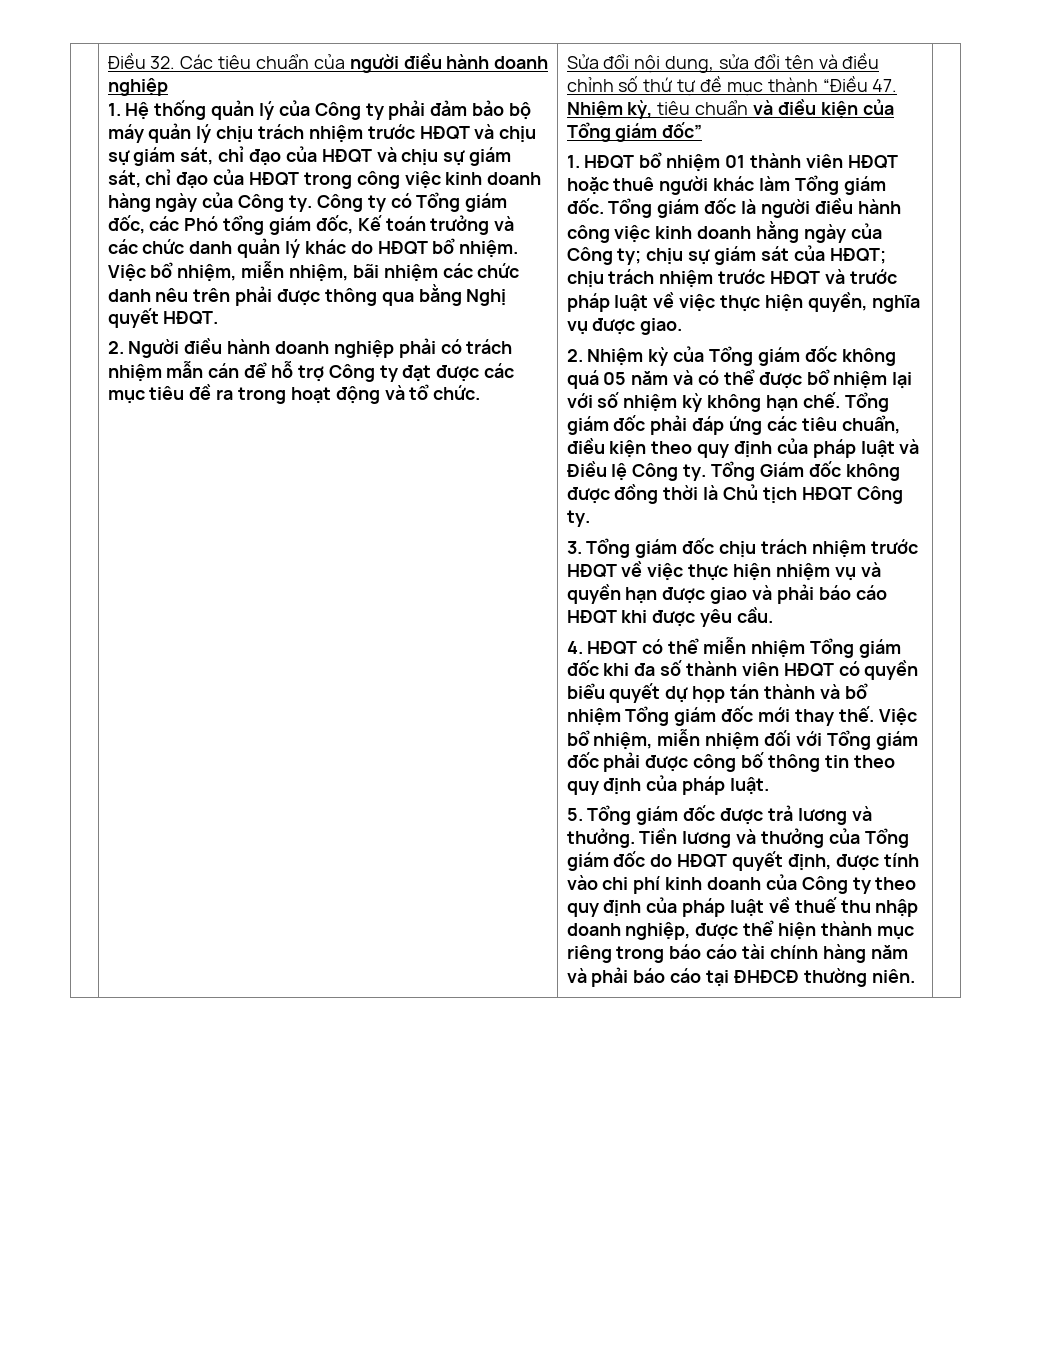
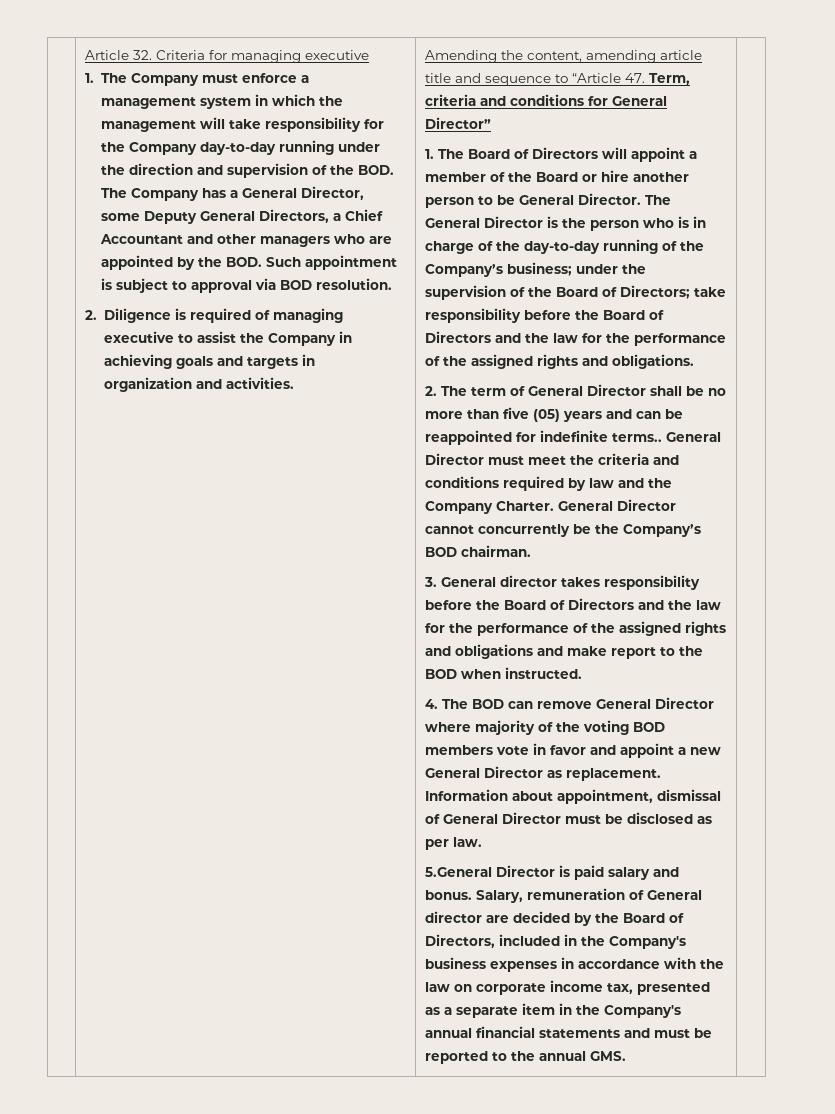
[107,53,549,73] [107,78,168,96] [107,100,531,120] [107,123,537,143] [107,146,512,166] [107,169,542,189] [107,192,508,212] [107,215,515,235] [107,238,519,258] [107,261,520,282] [107,284,507,306] [107,308,219,328] [107,338,513,358] [107,361,515,382] [107,384,481,404] [566,53,880,73] [566,76,898,96] [566,99,894,119] [566,122,703,142] [566,152,898,172] [566,175,886,195] [566,198,901,218] [566,221,882,243] [566,245,886,265] [566,269,897,288] [566,292,920,312] [566,317,683,335] [566,346,896,366] [566,369,913,389] [566,392,889,412] [566,415,900,435] [566,438,920,458] [566,461,900,481] [566,484,903,504] [566,510,590,527] [566,538,918,558] [566,561,881,581] [566,584,887,604] [566,607,773,627] [566,637,901,658] [566,660,919,680] [566,683,868,703] [566,706,917,726] [566,729,918,750] [566,752,895,772] [566,775,769,795] [566,805,872,825] [566,828,909,848] [566,851,919,871] [566,874,917,894] [566,897,919,917] [566,920,914,940] [566,944,908,963] [566,967,915,987] | Điều 32. Các tiêu chuẩn của người điều hành doanh nghiệp // 1. Hệ thống quản lý của Công ty phải đảm bảo bộ máy quản lý chịu trách nhiệm trước HĐQT và chịu sự giám sát, chỉ đạo của HĐQT và chịu sự giám sát, chỉ đạo của HĐQT trong công việc kinh doanh hàng ngày của Công ty. Công ty có Tổng giám đốc, các Phó tổng giám đốc, Kế toán trưởng và các chức danh quản lý khác do HĐQT bổ nhiệm. Việc bổ nhiệm, miễn nhiệm, bãi nhiệm các chức danh nêu trên phải được thông qua bằng Nghị quyết HĐQT. // 2. Người điều hành doanh nghiệp phải có trách nhiệm mẫn cán để hỗ trợ Công ty đạt được các mục tiêu đề ra trong hoạt động và tổ chức. | Sửa đổi nội dung, sửa đổi tên và điều chỉnh số thứ tự đề mục thành “Điều 47. Nhiệm kỳ, tiêu chuẩn và điều kiện của Tổng giám đốc” // 1. HĐQT bổ nhiệm 01 thành viên HĐQT hoặc thuê người khác làm Tổng giám đốc. Tổng giám đốc là người điều hành công việc kinh doanh hằng ngày của Công ty; chịu sự giám sát của HĐQT; chịu trách nhiệm trước HĐQT và trước pháp luật về việc thực hiện quyền, nghĩa vụ được giao. // 2. Nhiệm kỳ của Tổng giám đốc không quá 05 năm và có thể được bổ nhiệm lại với số nhiệm kỳ không hạn chế. Tổng giám đốc phải đáp ứng các tiêu chuẩn, điều kiện theo quy định của pháp luật và Điều lệ Công ty. Tổng Giám đốc không được đồng thời là Chủ tịch HĐQT Công ty. // 3. Tổng giám đốc chịu trách nhiệm trước HĐQT về việc thực hiện nhiệm vụ và quyền hạn được giao và phải báo cáo HĐQT khi được yêu cầu. // 4. HĐQT có thể miễn nhiệm Tổng giám đốc khi đa số thành viên HĐQT có quyền biểu quyết dự họp tán thành và bổ nhiệm Tổng giám đốc mới thay thế. Việc bổ nhiệm, miễn nhiệm đối với Tổng giám đốc phải được công bố thông tin theo quy định của pháp luật. // 5. Tổng giám đốc được trả lương và thưởng. Tiền lương và thưởng của Tổng giám đốc do HĐQT quyết định, được tính vào chi phí kinh doanh của Công ty theo quy định của pháp luật về thuế thu nhập doanh nghiệp, được thể hiện thành mục riêng trong báo cáo tài chính hàng năm và phải báo cáo tại ĐHĐCĐ thường niên. -> [85,50,370,63] [85,73,310,86] [101,94,344,109] [101,117,385,132] [101,140,381,155] [101,163,395,178] [101,186,365,201] [101,209,384,224] [100,234,393,247] [101,255,398,270] [101,278,393,293] [85,308,344,323] [104,331,353,346] [104,354,316,369] [104,377,295,392] [425,50,703,63] [425,73,691,86] [425,94,668,106] [425,117,492,129] [425,147,698,162] [425,170,690,182] [425,193,672,208] [425,216,707,231] [425,239,705,254] [425,262,647,277] [425,285,727,300] [425,308,665,323] [425,331,727,346] [425,354,695,369] [425,384,727,396] [425,407,684,422] [425,430,722,445] [425,453,680,465] [425,476,673,491] [425,499,677,514] [425,524,702,537] [425,545,532,557] [424,575,701,590] [425,598,722,610] [425,621,727,636] [425,644,704,659] [425,667,583,679] [425,697,715,709] [425,720,666,735] [425,743,722,758] [425,766,662,781] [425,789,722,804] [425,812,713,824] [425,837,483,850] [425,865,680,880] [425,888,703,903] [425,911,685,926] [425,934,687,949] [425,957,725,972] [425,980,711,995] [425,1003,682,1018] [425,1026,713,1038] [425,1051,627,1064] | Article 32. Criteria for managing executive // 1. The Company must enforce a management system in which the management will take responsibility for the Company day-to-day running under the direction and supervision of the BOD. The Company has a General Director, some Deputy General Directors, a Chief Accountant and other managers who are appointed by the BOD. Such appointment is subject to approval via BOD resolution. // 2. Diligence is required of managing executive to assist the Company in achieving goals and targets in organization and activities. | Amending the content, amending article title and sequence to “Article 47. Term, criteria and conditions for General Director” // 1. The Board of Directors will appoint a member of the Board or hire another person to be General Director. The General Director is the person who is in charge of the day-to-day running of the Company’s business; under the supervision of the Board of Directors; take responsibility before the Board of Directors and the law for the performance of the assigned rights and obligations. // 2. The term of General Director shall be no more than five (05) years and can be reappointed for indefinite terms.. General Director must meet the criteria and conditions required by law and the Company Charter. General Director cannot concurrently be the Company’s BOD chairman. // 3. General director takes responsibility before the Board of Directors and the law for the performance of the assigned rights and obligations and make report to the BOD when instructed. // 4. The BOD can remove General Director where majority of the voting BOD members vote in favor and appoint a new General Director as replacement. Information about appointment, dismissal of General Director must be disclosed as per law. // 5.General Director is paid salary and bonus. Salary, remuneration of General director are decided by the Board of Directors, included in the Company's business expenses in accordance with the law on corporate income tax, presented as a separate item in the Company's annual financial statements and must be reported to the annual GMS.

